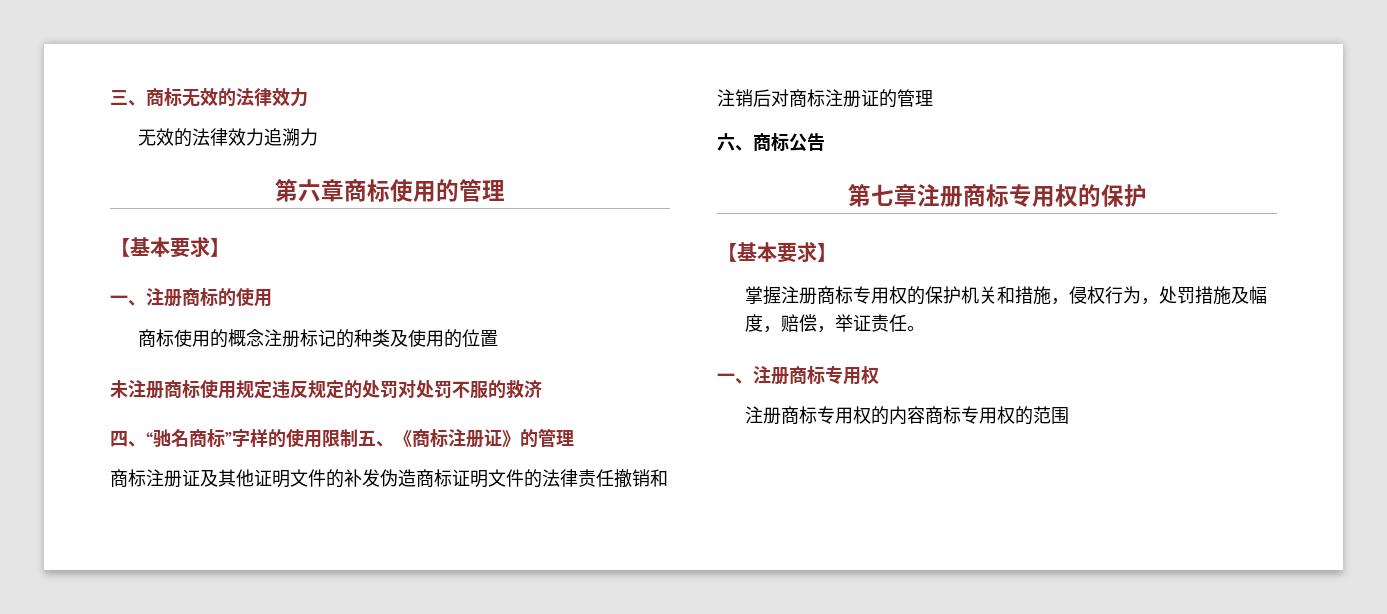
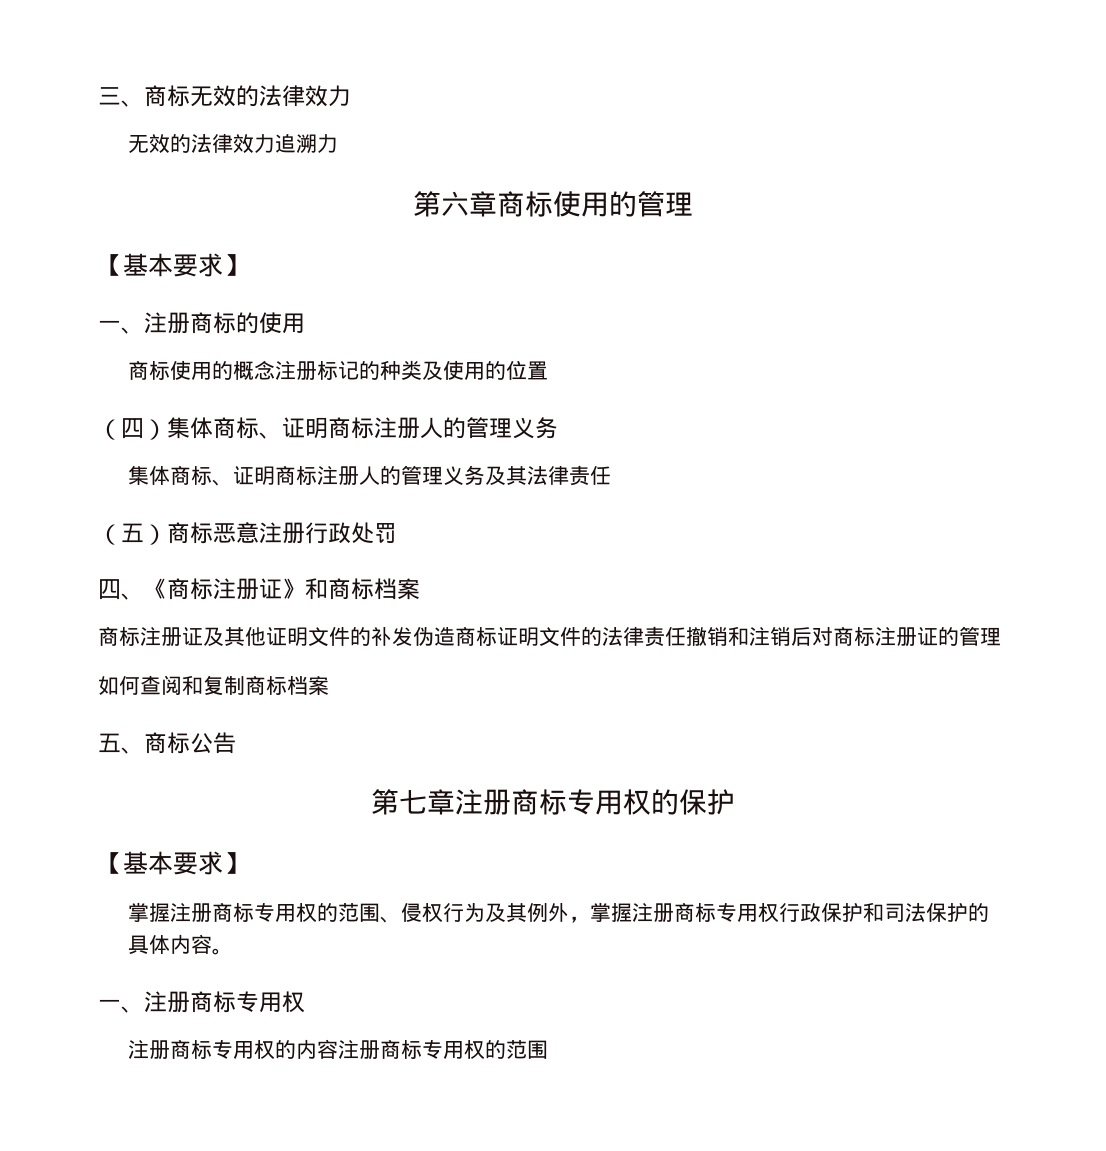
[110,380,542,399] [110,429,376,448] 未注册商标使用规定违反规定的处罚对处罚不服的救济 // 四、“驰名商标”字样的使用限制五 -> [98,417,558,440] [128,465,612,486] [98,522,397,545] [98,579,121,600] （四）集体商标、证明商标注册人的管理义务 // 集体商标、证明商标注册人的管理义务及其法律责任 // （五）商标恶意注册行政处罚 // 四
[520,428,574,448] 的管理 -> [305,578,420,600] 和商标档案
[717,133,735,151] 六 -> [98,675,329,695] [98,733,121,753] 如何查阅和复制商标档案 // 五
[925,286,1268,305] [745,314,908,333] 保护机关和措施，侵权行为，处罚措施及幅度，赔偿，举证责任 -> [338,902,990,923] [128,934,213,955] 范围、侵权行为及其例外，掌握注册商标专用权行政保护和司法保护的具体内容
(926, 415) none -> [338,1040,381,1059] 注册

